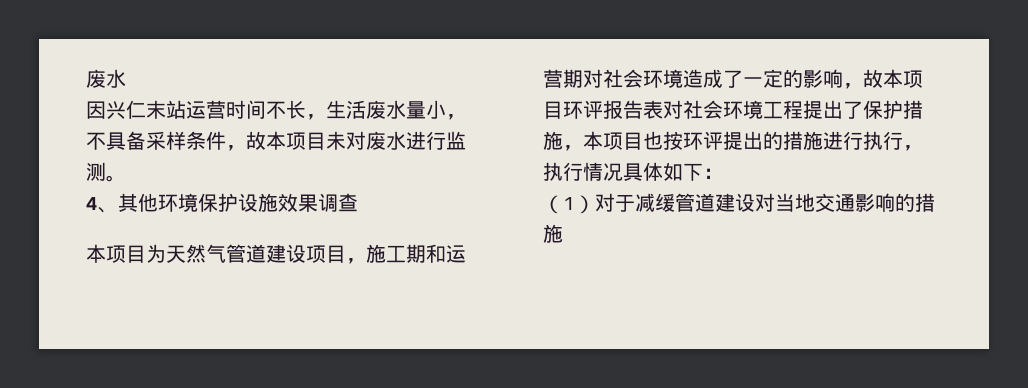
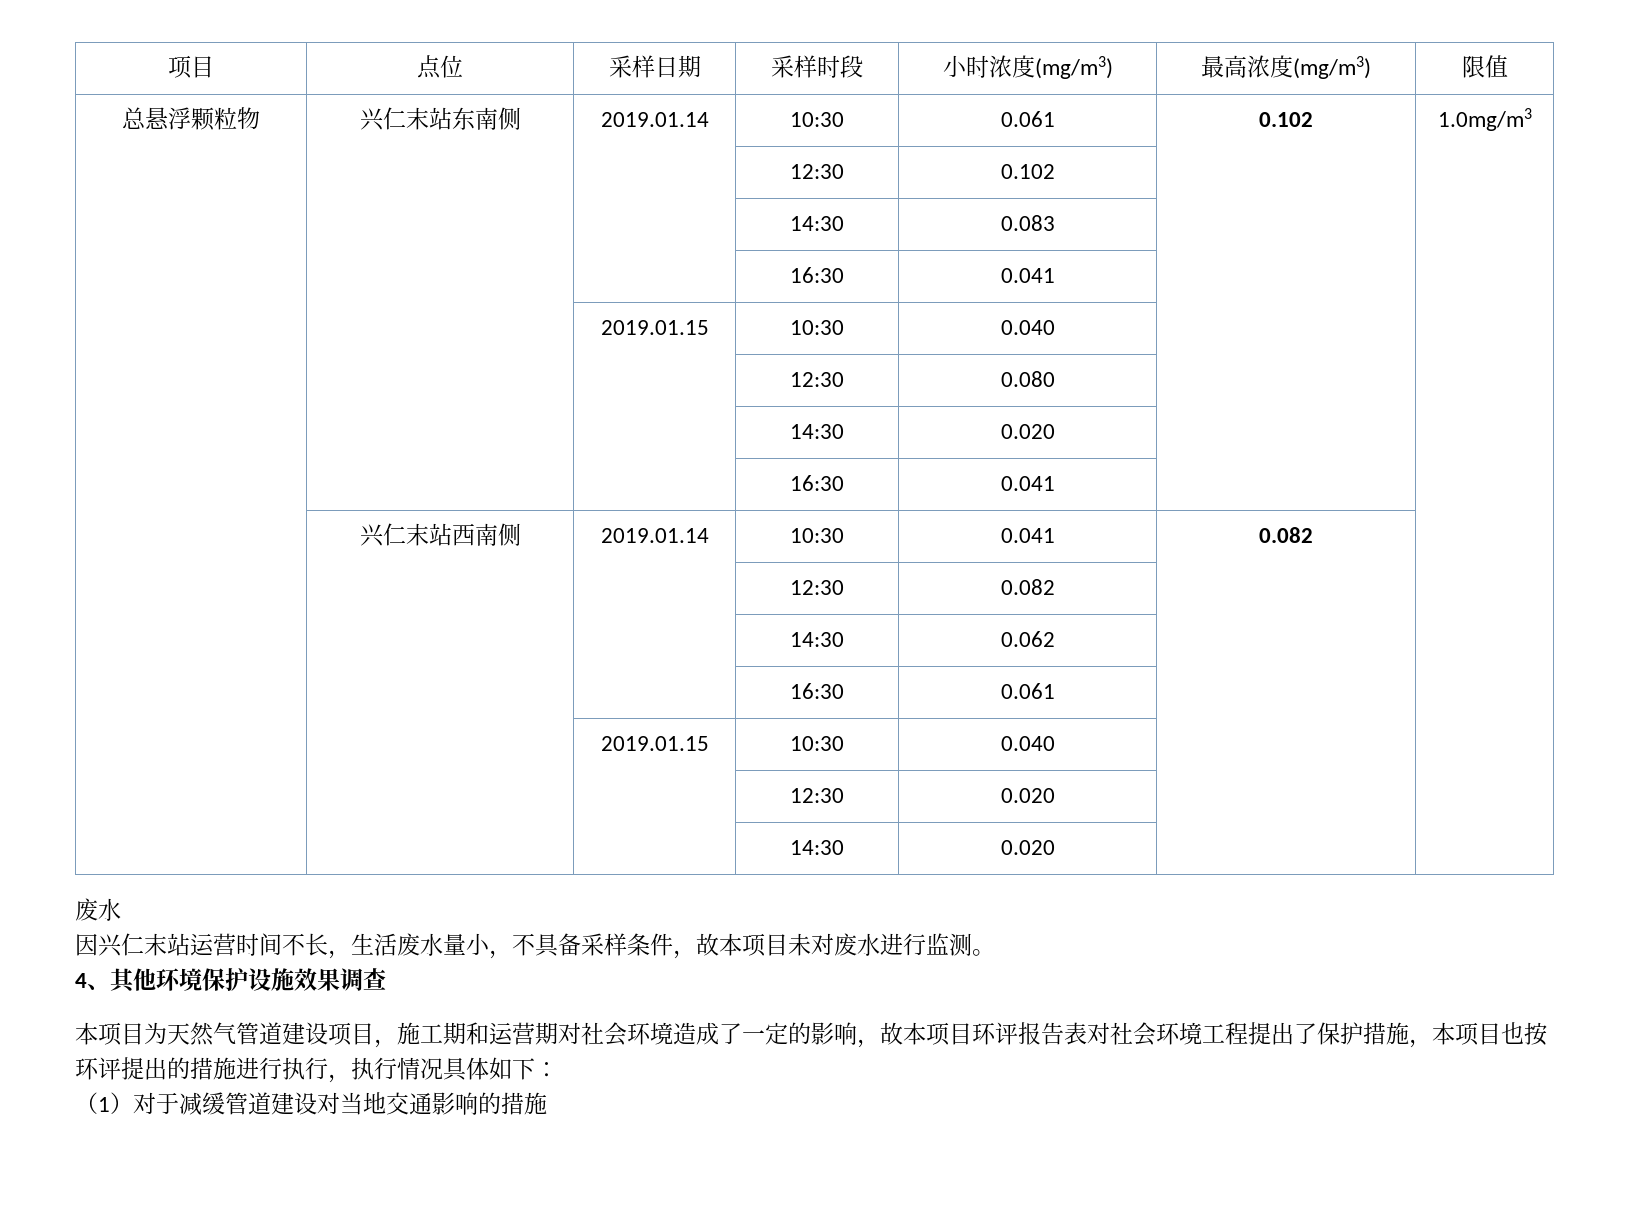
(86, 78) none -> [168,55,214,79] [417,55,463,79] [608,55,701,78] [771,55,863,78] [942,55,1113,79] [1201,55,1371,79] [1461,55,1508,78] [122,107,260,131] [359,107,521,131] [600,112,709,127] [790,112,844,127] [1000,111,1055,127] [1259,112,1313,127] [1437,108,1532,131] [790,164,844,179] [1000,164,1055,179] [790,216,844,231] [1000,215,1055,231] [790,267,844,283] [1000,268,1055,283] [600,320,709,335] [790,320,844,335] [1000,320,1055,335] [790,372,844,387] [1000,371,1055,387] [790,424,844,439] [1000,424,1055,439] [790,475,844,491] [1000,476,1055,491] [359,523,521,547] [600,528,709,543] [790,528,844,543] [1000,528,1055,543] [1259,527,1313,543] [790,580,844,595] [1000,579,1055,595] [790,632,844,647] [1000,631,1055,647] [790,683,844,699] [1000,683,1055,699] [600,736,709,751] [790,736,844,751] [1000,736,1055,751] [790,788,844,803] [1000,788,1055,803] [790,840,844,855] [1000,840,1055,855] 项目 | 点位 | 采样日期 | 采样时段 | 小时浓度(mg/m3) | 最高浓度(mg/m3) | 限值 // 总悬浮颗粒物 | 兴仁末站东南侧 | 2019.01.14 | 10:30 | 0.061 | 0.102 | 1.0mg/m3 // | | | 12:30 | 0.102 | | // | | | 14:30 | 0.083 | | // | | | 16:30 | 0.041 | | // | | 2019.01.15 | 10:30 | 0.040 | | // | | | 12:30 | 0.080 | | // | | | 14:30 | 0.020 | | // | | | 16:30 | 0.041 | | // | 兴仁末站西南侧 | 2019.01.14 | 10:30 | 0.041 | 0.082 | // | | | 12:30 | 0.082 | | // | | | 14:30 | 0.062 | | // | | | 16:30 | 0.061 | | // | | 2019.01.15 | 10:30 | 0.040 | | // | | | 12:30 | 0.020 | | // | | | 14:30 | 0.020 | | //

